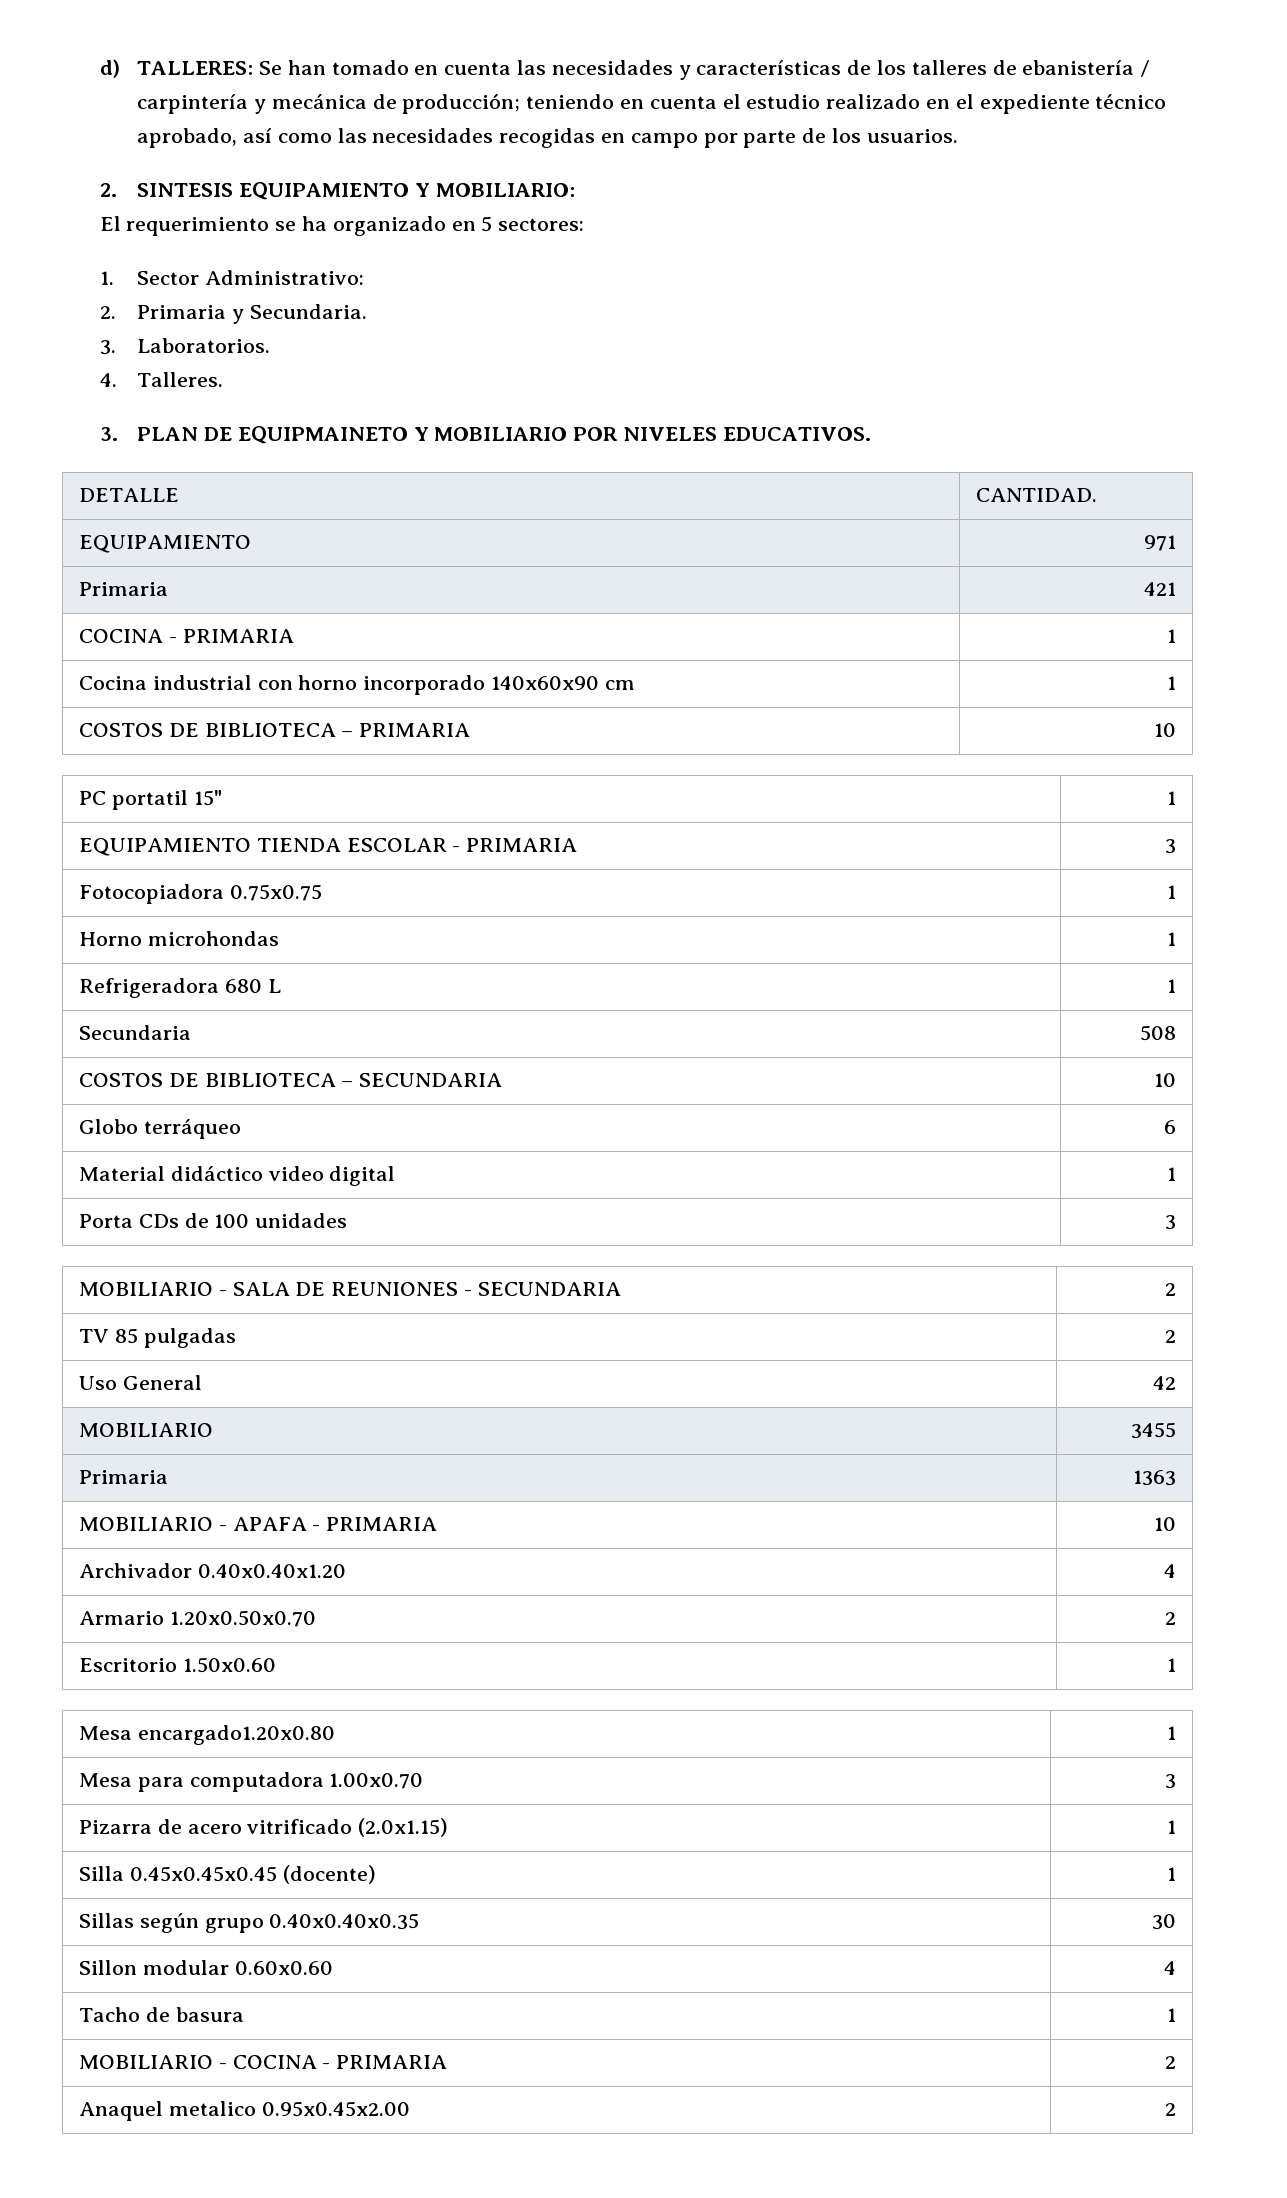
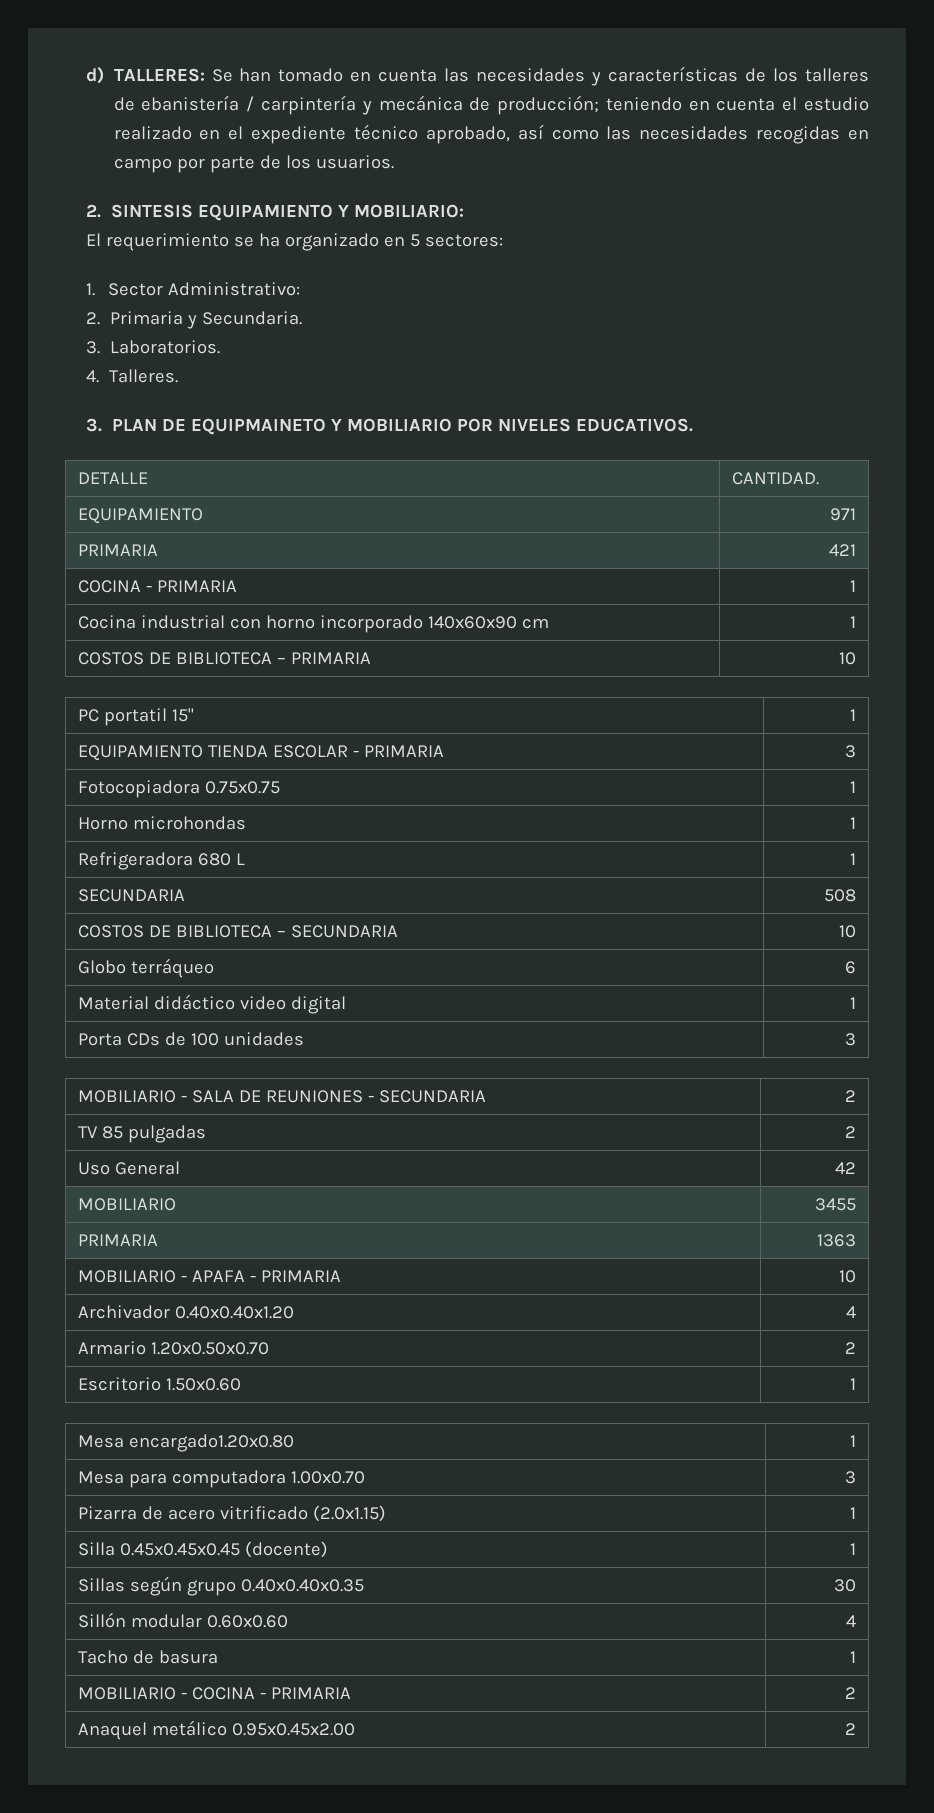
[78,582,168,596] Primaria -> [78,544,159,556] PRIMARIA
[78,1025,191,1040] Secundaria -> [78,889,186,902] SECUNDARIA
[78,1470,168,1484] Primaria -> [78,1234,159,1246] PRIMARIA
[78,1960,137,1975] Sillon -> [78,1612,127,1628] Sillón
[168,2101,256,2116] metalico -> [152,1720,228,1736] metálico

